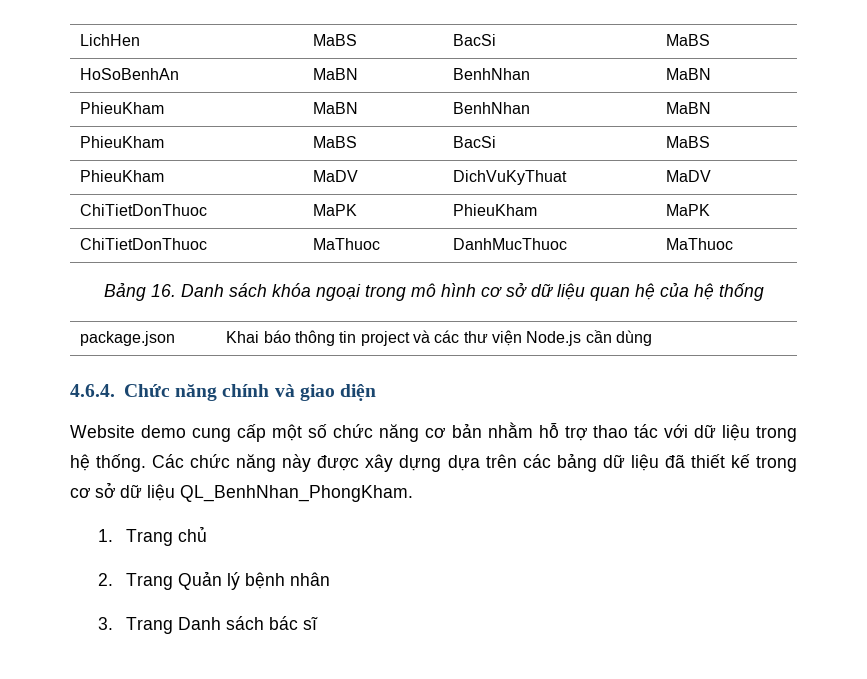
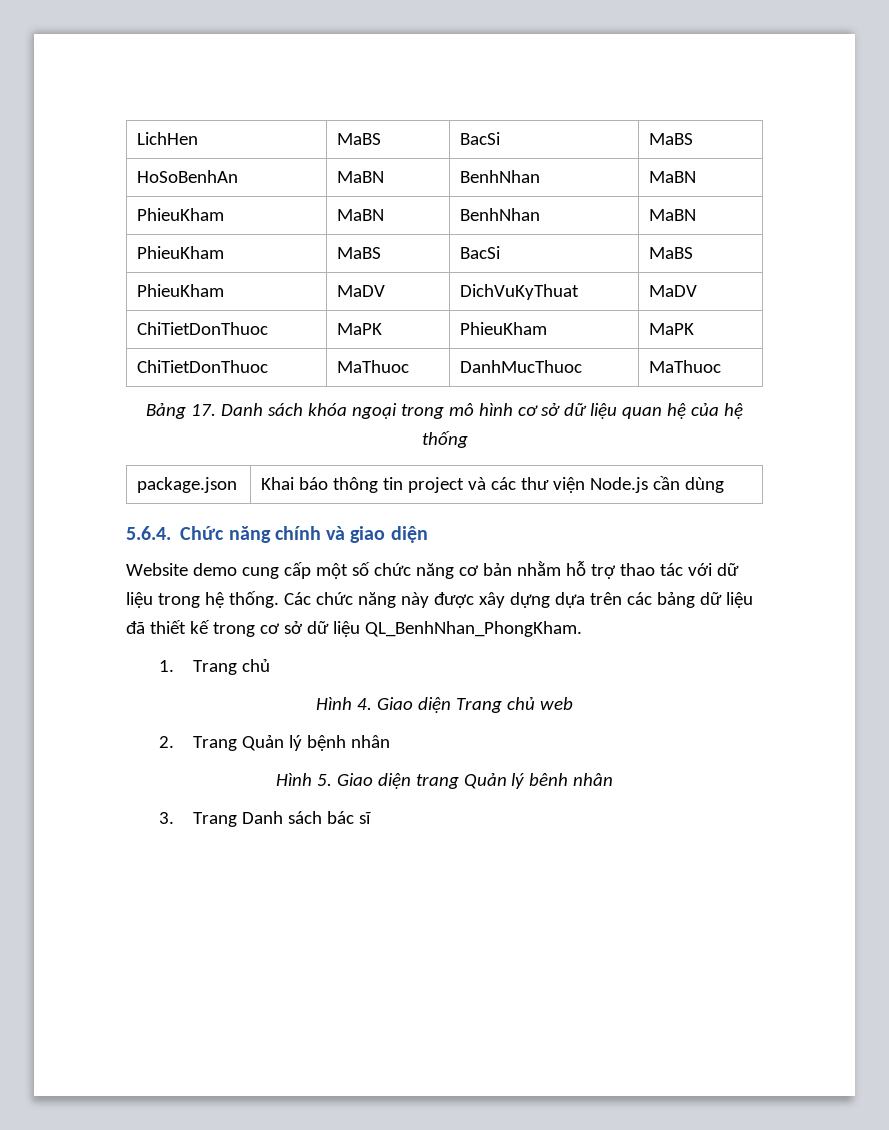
[150,284,176,297] 16. -> [190,404,216,416] 17.
[70,384,115,397] 4.6.4. -> [126,526,171,540] 5.6.4.
(208, 534) none -> [316,697,573,713] // Hình 4. Giao diện Trang chủ web
(331, 579) none -> [275,773,614,789] // Hình 5. Giao diện trang Quản lý bênh nhân

